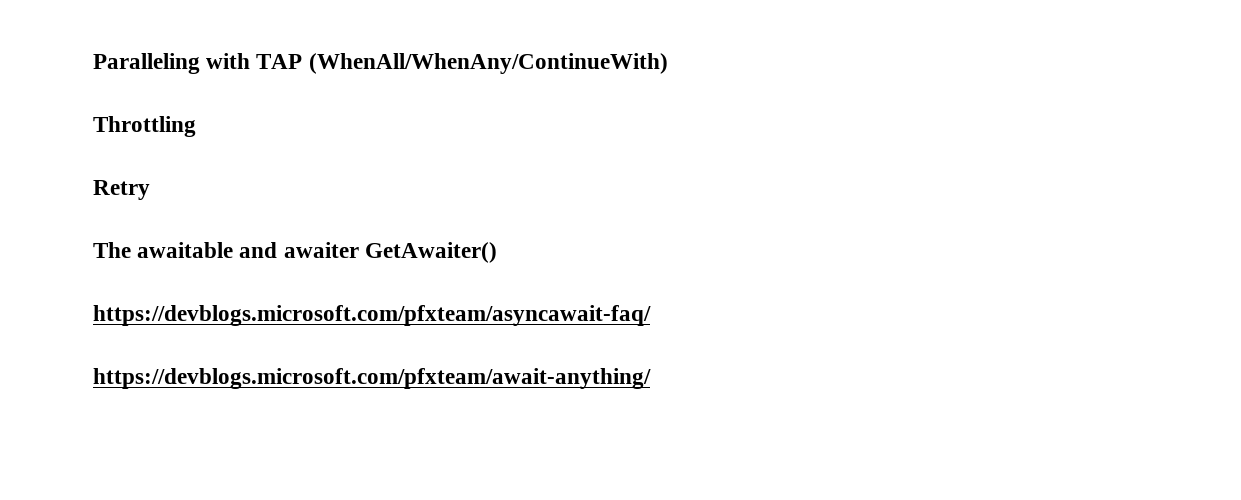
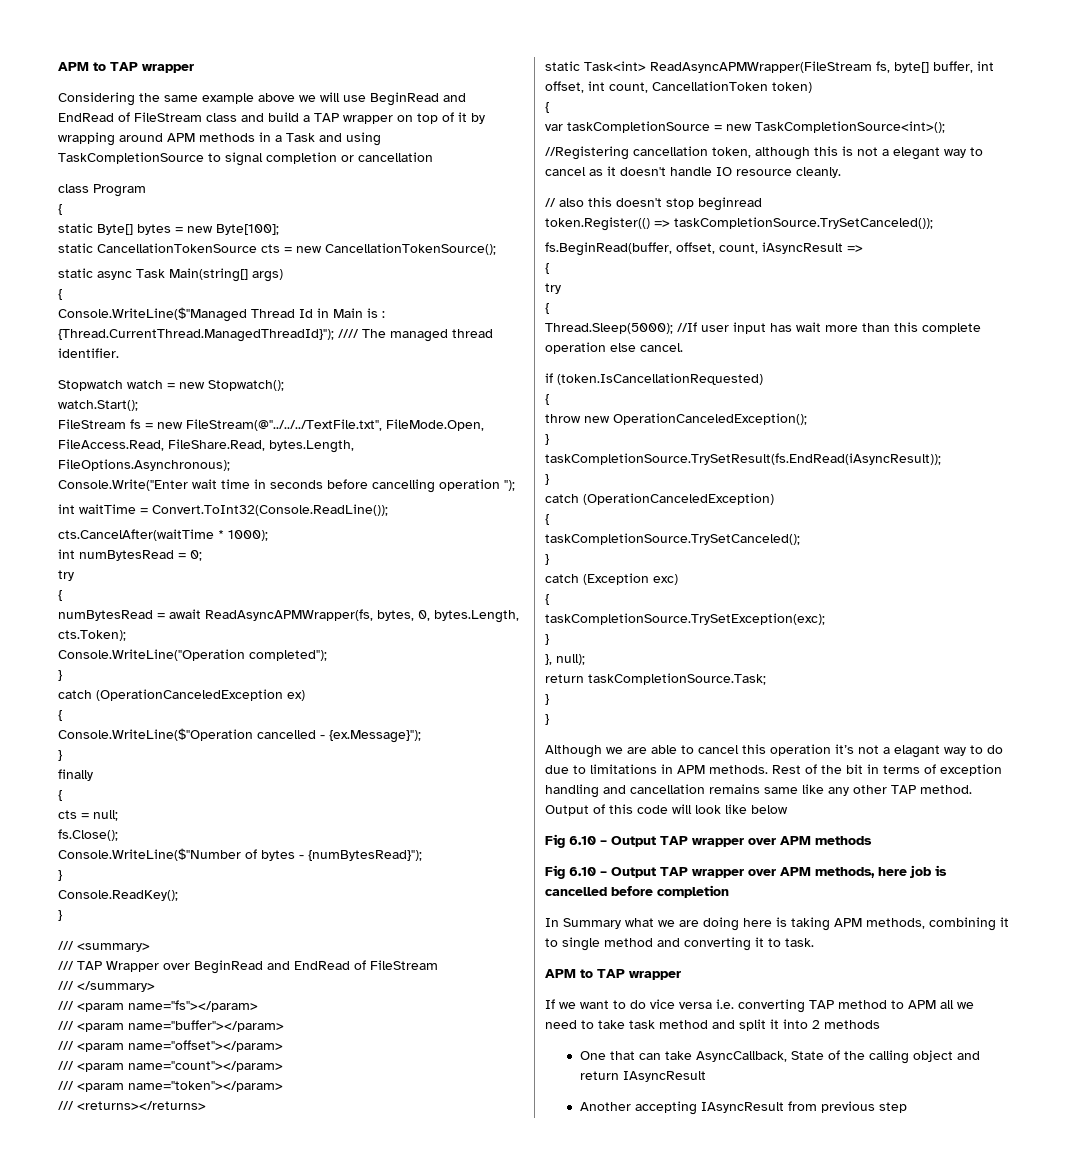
[93,53,668,74] [93,116,196,137] [93,180,150,200] [93,242,497,263] [93,305,651,326] [93,368,651,389] Paralleling with TAP (WhenAll/WhenAny/ContinueWith) // Throttling // Retry // The awaitable and awaiter GetAwaiter() // https://devblogs.microsoft.com/pfxteam/asyncawait-faq/ // https://devblogs.microsoft.com/pfxteam/await-anything/ -> [58,62,194,73] [58,92,466,106] [58,112,485,124] [58,132,381,146] [58,152,433,166] [58,184,146,197] [58,204,62,215] [58,223,279,235] [58,243,496,255] [58,268,283,282] [58,289,62,300] [58,307,385,322] [58,329,493,342] [58,348,119,358] [58,380,284,391] [58,400,138,411] [58,419,484,431] [58,439,354,453] [58,459,230,471] [58,479,515,493] [58,504,388,516] [58,529,268,541] [58,549,202,561] [58,570,74,581] [58,590,62,601] [58,609,519,623] [58,630,126,641] [58,649,327,661] [58,670,62,681] [58,689,305,701] [58,710,62,721] [58,728,421,743] [58,750,62,761] [58,769,93,781] [58,790,62,801] [58,810,118,821] [58,829,118,841] [58,848,422,861] [58,870,62,881] [58,890,178,901] [58,910,62,921] [58,941,150,952] [58,960,438,974] [58,981,155,992] [58,1000,258,1012] [58,1020,284,1032] [58,1040,283,1052] [58,1061,283,1072] [58,1081,283,1092] [58,1101,206,1110] [545,61,994,73] [545,81,812,93] [545,102,549,113] [545,121,945,133] [545,146,983,160] [545,166,841,178] [545,197,762,211] [545,217,933,231] [545,242,863,256] [545,263,549,274] [545,283,561,294] [545,303,549,314] [545,322,981,334] [545,342,683,354] [545,373,763,385] [545,394,549,405] [545,413,807,425] [545,434,549,445] [545,453,941,465] [545,474,549,485] [545,493,774,505] [545,514,549,525] [545,533,800,545] [545,554,549,565] [545,573,678,585] [545,594,549,605] [545,613,825,625] [545,634,549,645] [545,654,585,665] [545,673,766,685] [545,694,549,705] [545,714,549,725] [545,744,1003,758] [545,764,1002,776] [545,784,972,798] [545,804,788,816] [545,834,872,848] [545,865,947,879] [545,885,729,898] [545,917,1009,931] [545,937,814,951] [545,969,681,980] [545,999,974,1013] [545,1019,880,1031] [579,1050,980,1064] [579,1071,706,1082] [579,1101,907,1115] APM to TAP wrapper // Considering the same example above we will use BeginRead and EndRead of FileStream class and build a TAP wrapper on top of it by wrapping around APM methods in a Task and using TaskCompletionSource to signal completion or cancellation // class Program // { // static Byte[] bytes = new Byte[100]; // static CancellationTokenSource cts = new CancellationTokenSource(); // static async Task Main(string[] args) // { // Console.WriteLine($"Managed Thread Id in Main is : {Thread.CurrentThread.ManagedThreadId}"); //// The managed thread identifier. // Stopwatch watch = new Stopwatch(); // watch.Start(); // FileStream fs = new FileStream(@"../../../TextFile.txt", FileMode.Open, FileAccess.Read, FileShare.Read, bytes.Length, FileOptions.Asynchronous); // Console.Write("Enter wait time in seconds before cancelling operation "); // int waitTime = Convert.ToInt32(Console.ReadLine()); // cts.CancelAfter(waitTime * 1000); // int numBytesRead = 0; // try // { // numBytesRead = await ReadAsyncAPMWrapper(fs, bytes, 0, bytes.Length, cts.Token); // Console.WriteLine("Operation completed"); // } // catch (OperationCanceledException ex) // { // Console.WriteLine($"Operation cancelled - {ex.Message}"); // } // finally // { // cts = null; // fs.Close(); // Console.WriteLine($"Number of bytes - {numBytesRead}"); // } // Console.ReadKey(); // } // /// <summary> // /// TAP Wrapper over BeginRead and EndRead of FileStream // /// </summary> // /// <param name="fs"></param> // /// <param name="buffer"></param> // /// <param name="offset"></param> // /// <param name="count"></param> // /// <param name="token"></param> // /// <returns></returns> // static Task<int> ReadAsyncAPMWrapper(FileStream fs, byte[] buffer, int offset, int count, CancellationToken token) // { // var taskCompletionSource = new TaskCompletionSource<int>(); // //Registering cancellation token, although this is not a elegant way to cancel as it doesn't handle IO resource cleanly. // // also this doesn't stop beginread // token.Register(() => taskCompletionSource.TrySetCanceled()); // fs.BeginRead(buffer, offset, count, iAsyncResult => // { // try // { // Thread.Sleep(5000); //If user input has wait more than this complete operation else cancel. // if (token.IsCancellationRequested) // { // throw new OperationCanceledException(); // } // taskCompletionSource.TrySetResult(fs.EndRead(iAsyncResult)); // } // catch (OperationCanceledException) // { // taskCompletionSource.TrySetCanceled(); // } // catch (Exception exc) // { // taskCompletionSource.TrySetException(exc); // } // }, null); // return taskCompletionSource.Task; // } // } // Although we are able to cancel this operation it’s not a elagant way to do due to limitations in APM methods. Rest of the bit in terms of exception handling and cancellation remains same like any other TAP method. Output of this code will look like below // Fig 6.10 – Output TAP wrapper over APM methods // Fig 6.10 – Output TAP wrapper over APM methods, here job is cancelled before completion // In Summary what we are doing here is taking APM methods, combining it to single method and converting it to task. // APM to TAP wrapper // If we want to do vice versa i.e. converting TAP method to APM all we need to take task method and split it into 2 methods // One that can take AsyncCallback, State of the calling object and return IAsyncResult // Another accepting IAsyncResult from previous step

